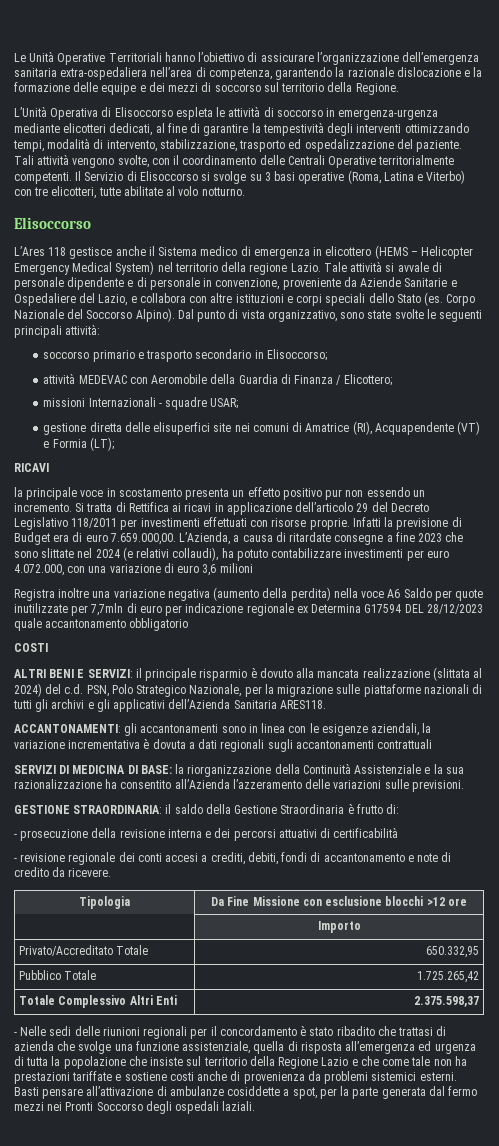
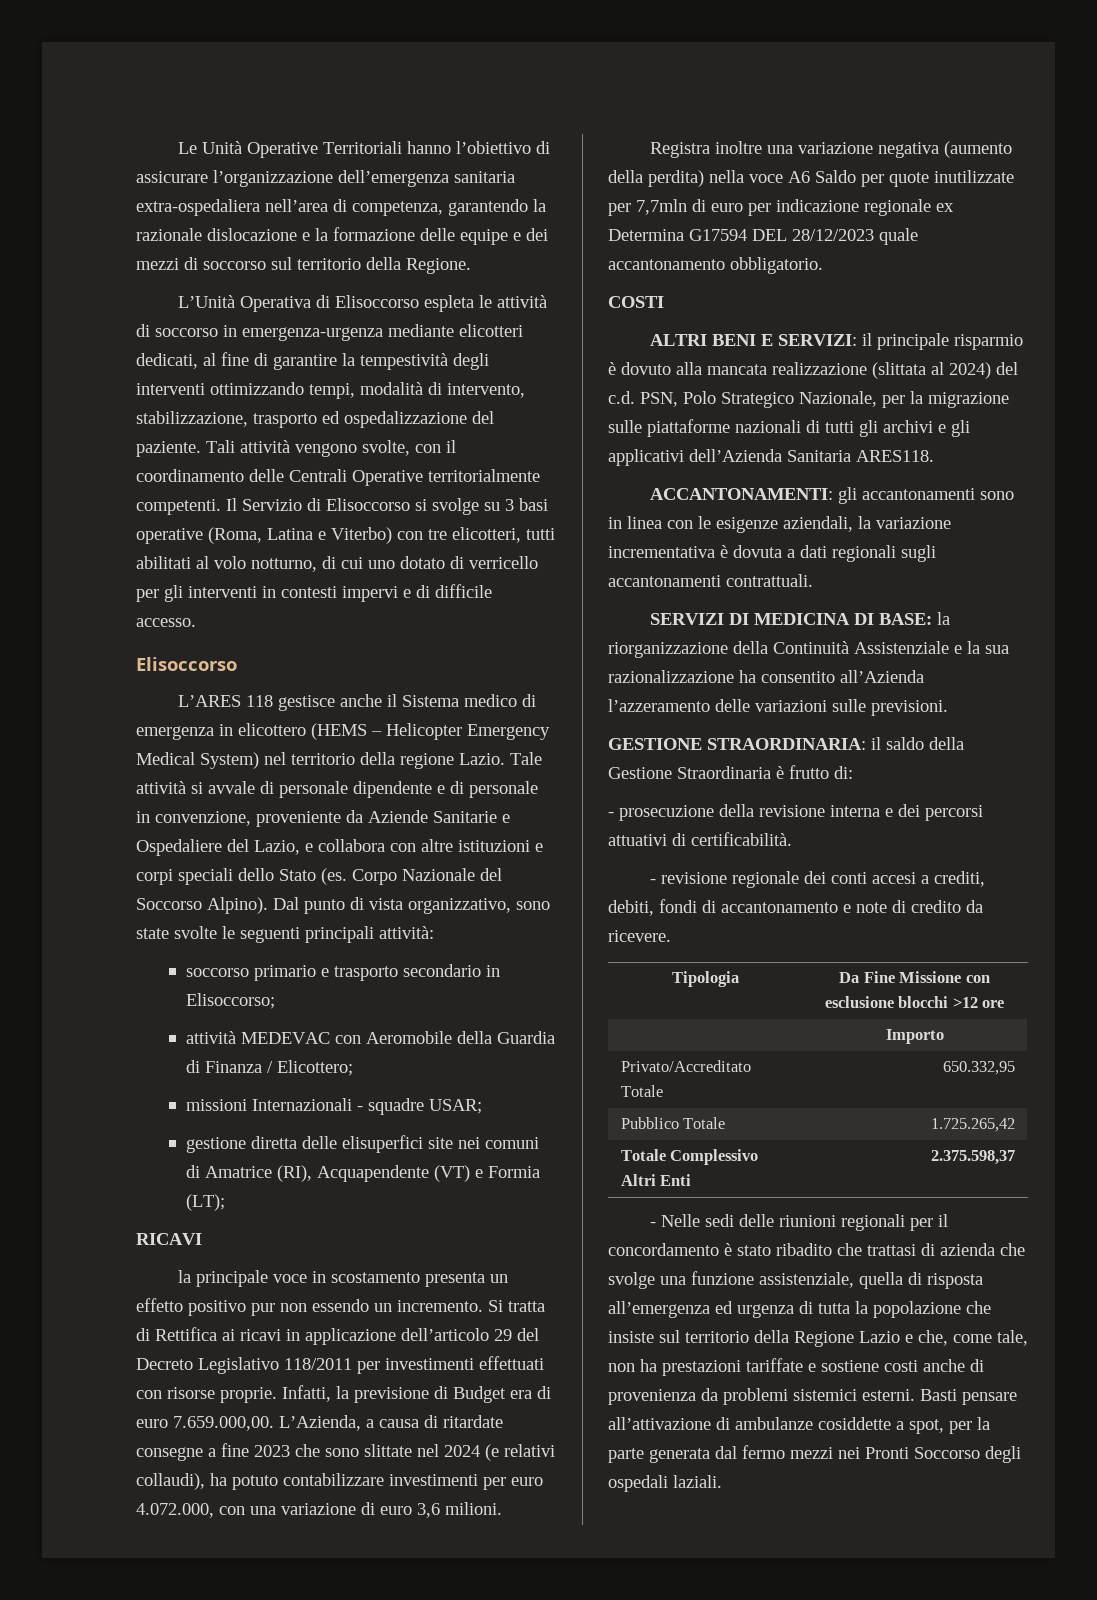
[98,186,245,196] tutte abilitate al volo notturno. -> [526,528,555,540] [136,556,538,572] [136,584,492,602] [136,618,196,627] tutti abilitati al volo notturno, di cui uno dotato di verricello per gli interventi in contesti impervi e di difficile accesso.
[14,246,45,256] L’Ares -> [178,695,242,707] L’ARES
[352,517,381,527] Infatti -> [282,1385,331,1402] Infatti,
[219,563,253,573] milioni -> [445,1502,502,1515] milioni.
[129,618,189,631] obbligatorio -> [730,257,823,274] obbligatorio.
[377,739,433,749] contrattuali -> [726,574,813,587] contrattuali.
[333,827,399,838] certificabilità -> [691,832,792,846] certificabilità.
[360,1056,431,1066] che come tale -> [918,1330,1028,1346] che, come tale,

